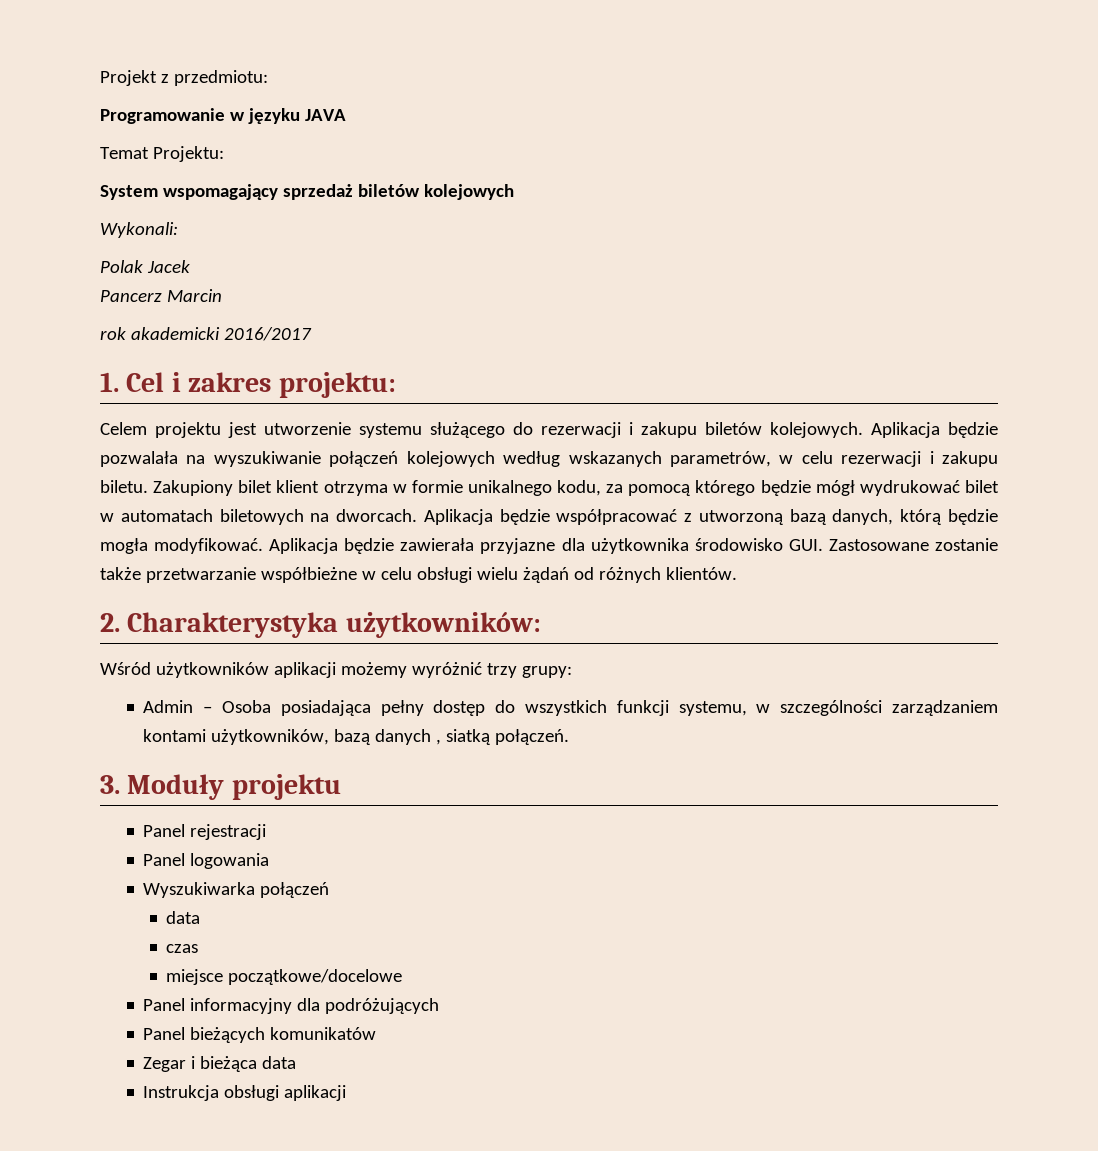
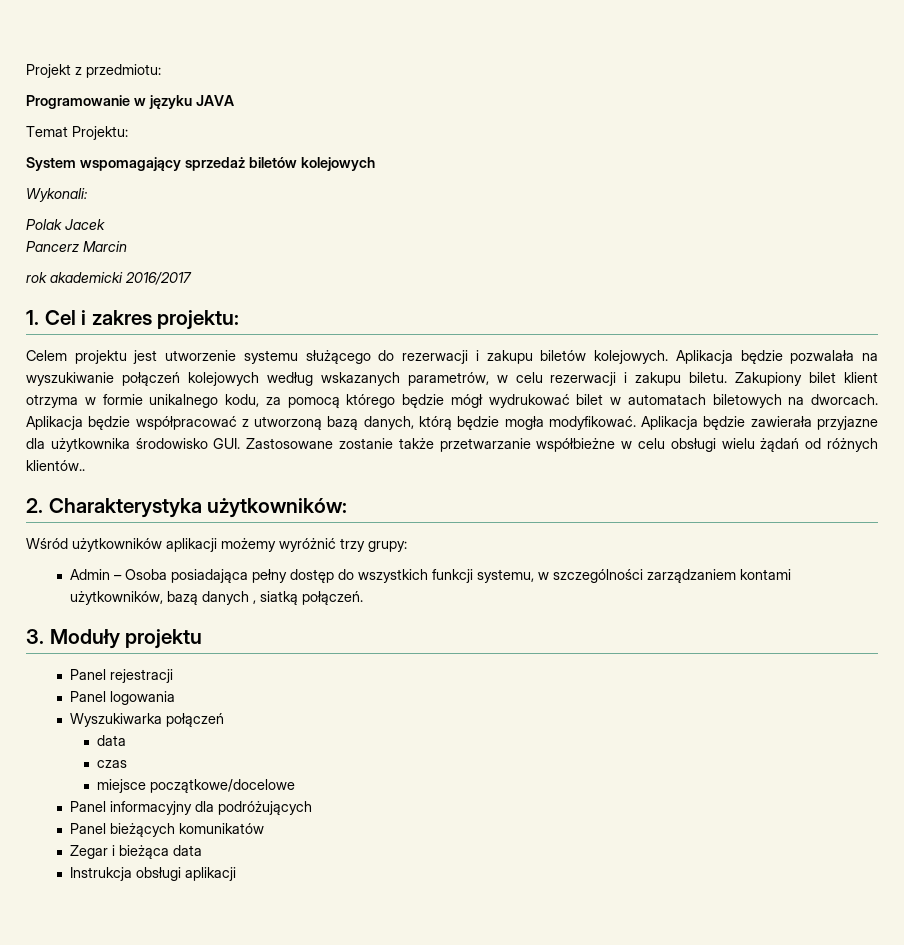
[665,567,737,580] klientów. -> [26,460,85,471] klientów..

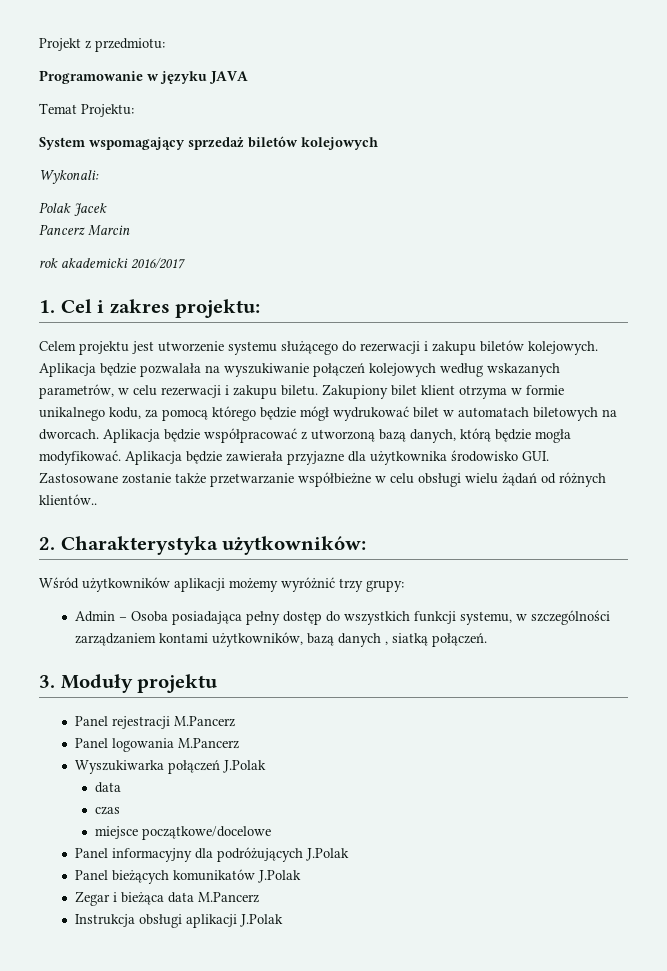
(173, 676) none -> [174,716,236,727] M.Pancerz
(175, 698) none -> [178,738,240,749] M.Pancerz
(224, 720) none -> [223,760,267,773] J.Polak
(312, 808) none -> [306,848,350,861] J.Polak
(264, 828) none -> [258,870,302,883] J.Polak
(202, 850) none -> [198,892,260,903] M.Pancerz
(236, 874) none -> [240,914,284,927] J.Polak

